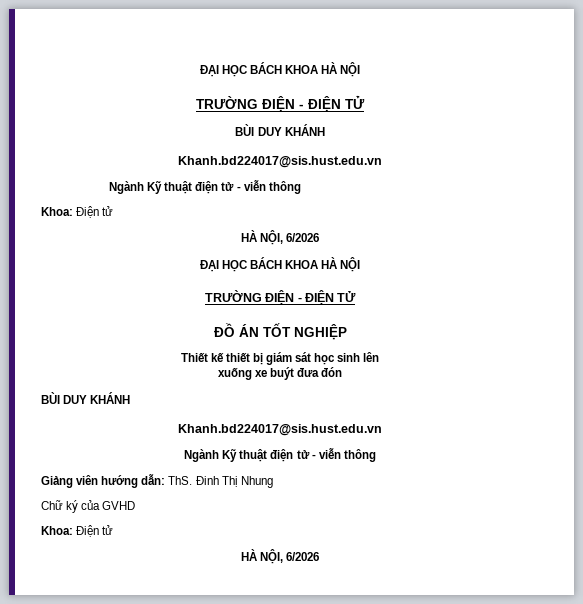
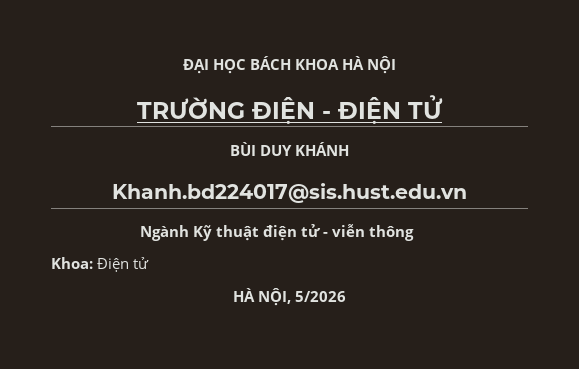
[286,233,320,242] [199,257,361,272] [204,290,357,305] [213,323,347,340] [180,352,380,365] [217,367,343,380] [41,392,131,404] [178,424,382,436] [184,448,376,462] [41,474,273,488] [41,500,136,513] [41,525,114,537] [240,549,320,564] 6/2026 // ĐẠI HỌC BÁCH KHOA HÀ NỘI // TRƯỜNG ĐIỆN - ĐIỆN TỬ // ĐỒ ÁN TỐT NGHIỆP // Thiết kế thiết bị giám sát học sinh lên // xuống xe buýt đưa đón // BÙI DUY KHÁNH // Khanh.bd224017@sis.hust.edu.vn // Ngành Kỹ thuật điện tử - viễn thông // Giảng viên hướng dẫn: ThS. Đinh Thị Nhung // Chữ ký của GVHD // Khoa: Điện tử // HÀ NỘI, 6/2026 -> [295,291,347,302] 5/2026

